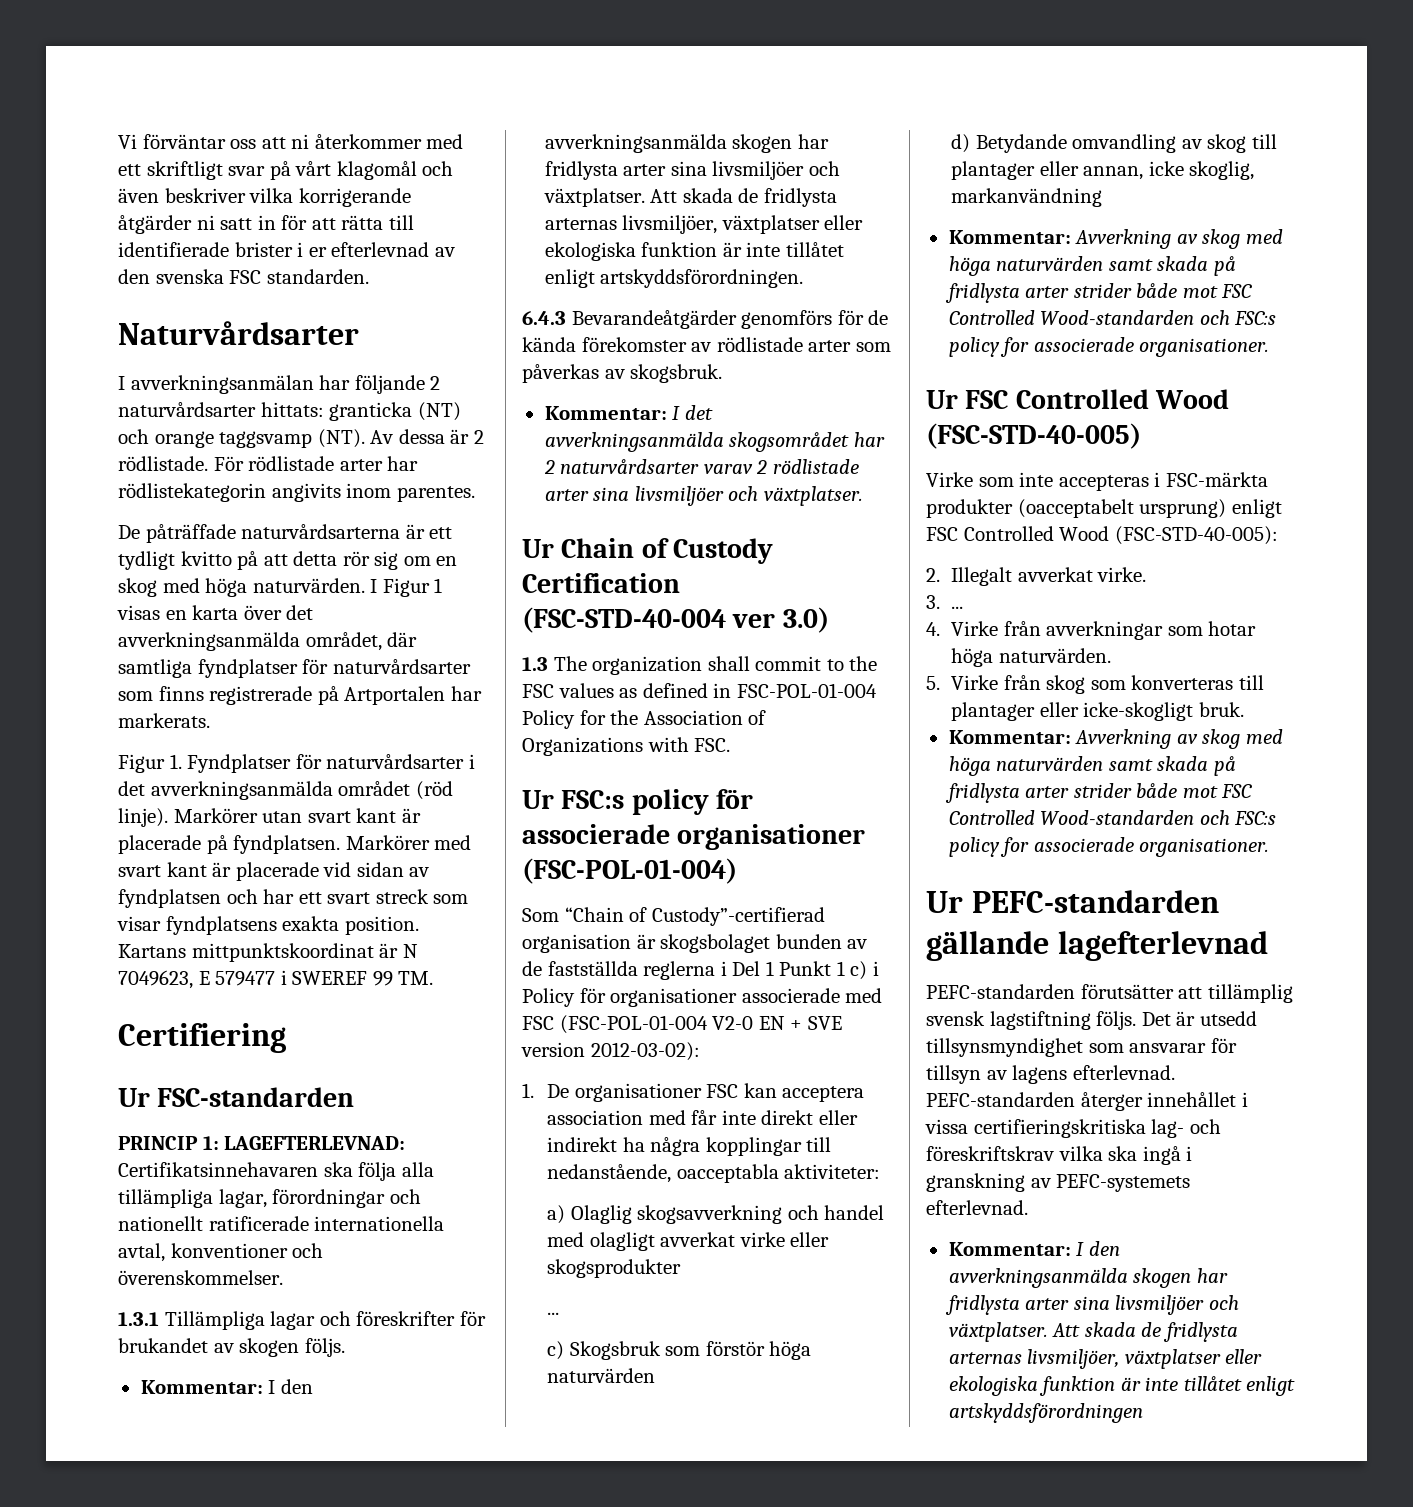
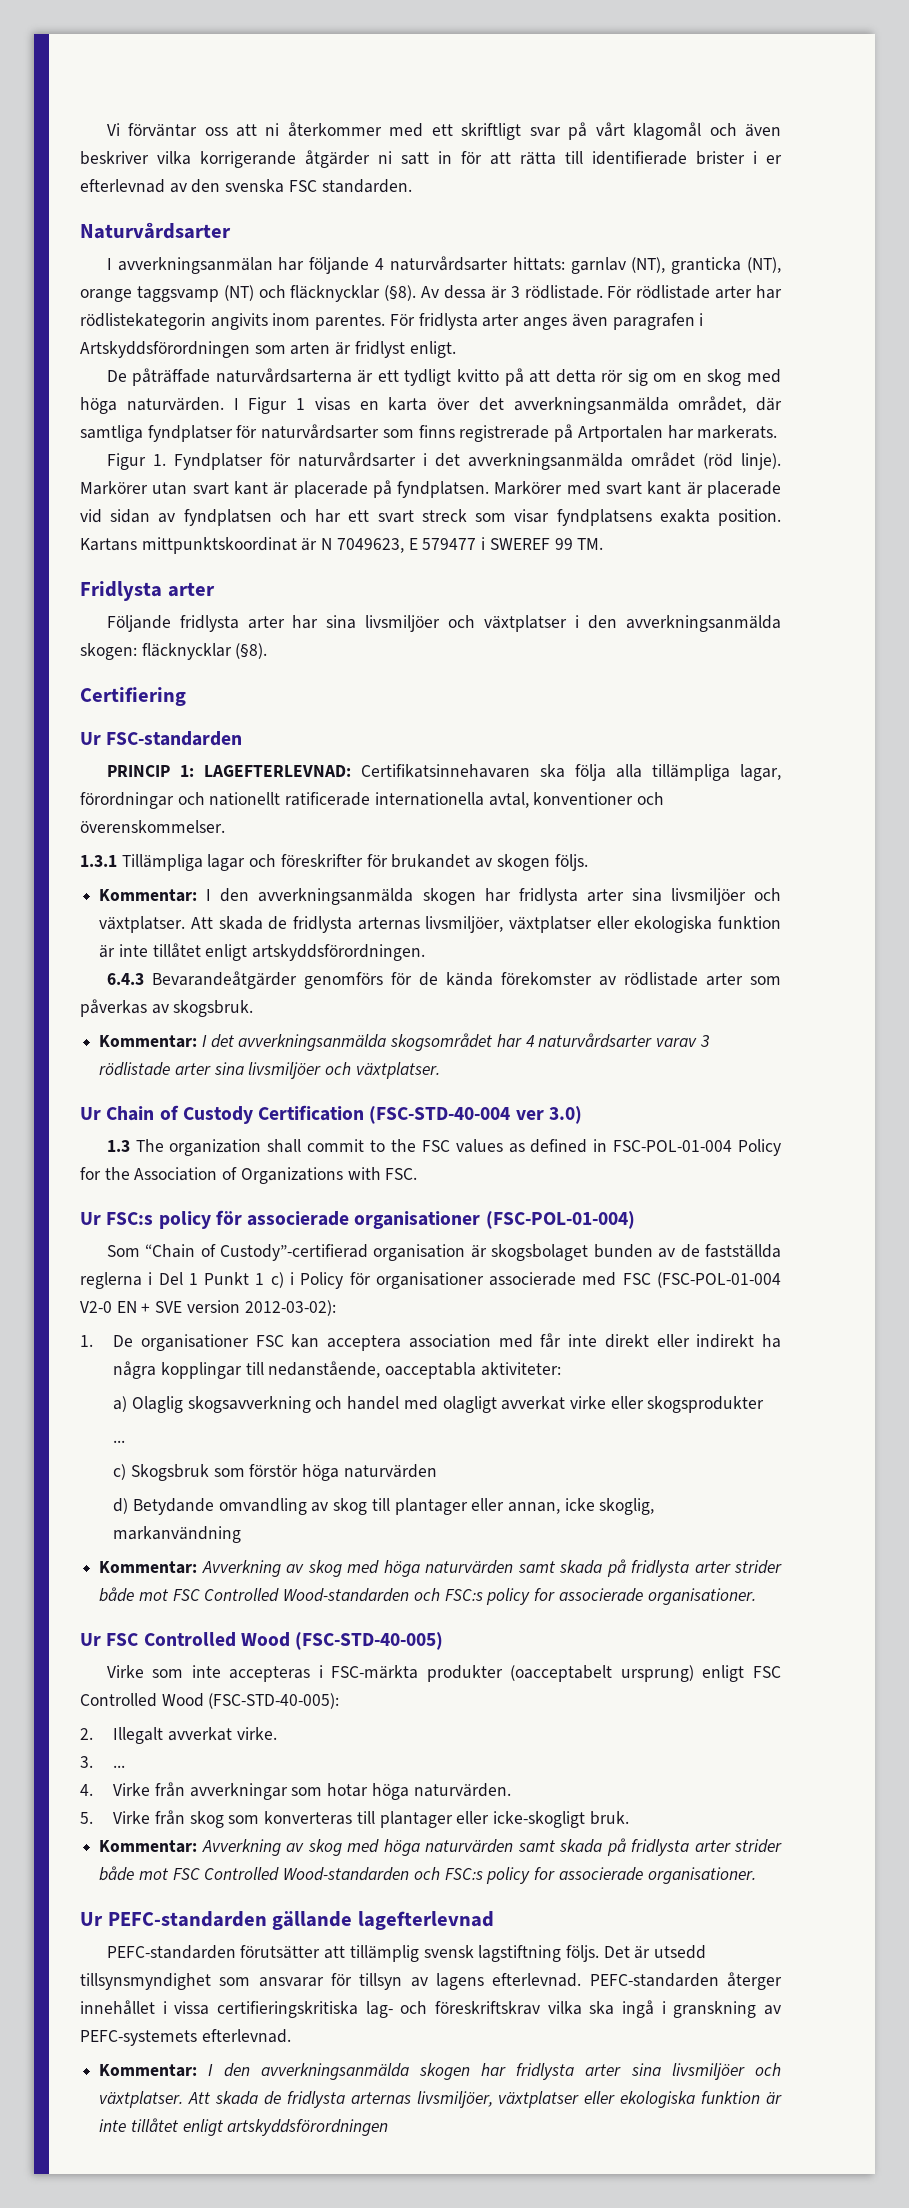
[430,376,441,390] 2 -> [374,258,384,270] 4
[329,402,461,421] [118,429,365,448] granticka (NT) och orange taggsvamp (NT). -> [570,257,781,274] [80,285,417,302] garnlav (NT), granticka (NT), orange taggsvamp (NT) och fläcknycklar (§8).
[473,430,484,444] 2 -> [510,286,520,298] 3
(475, 494) none -> [389,313,704,330] [80,341,456,358] För fridlysta arter anges även paragrafen i Artskyddsförordningen som arten är fridlyst enligt.
(434, 978) none -> [80,581,215,601] [106,615,782,632] [80,643,268,660] // Fridlysta arter // Följande fridlysta arter har sina livsmiljöer och växtplatser i den avverkningsanmälda skogen: fläcknycklar (§8).
[543,460,555,474] 2 -> [525,1035,535,1047] 4
[756,460,768,474] 2 -> [699,1035,709,1047] 3

